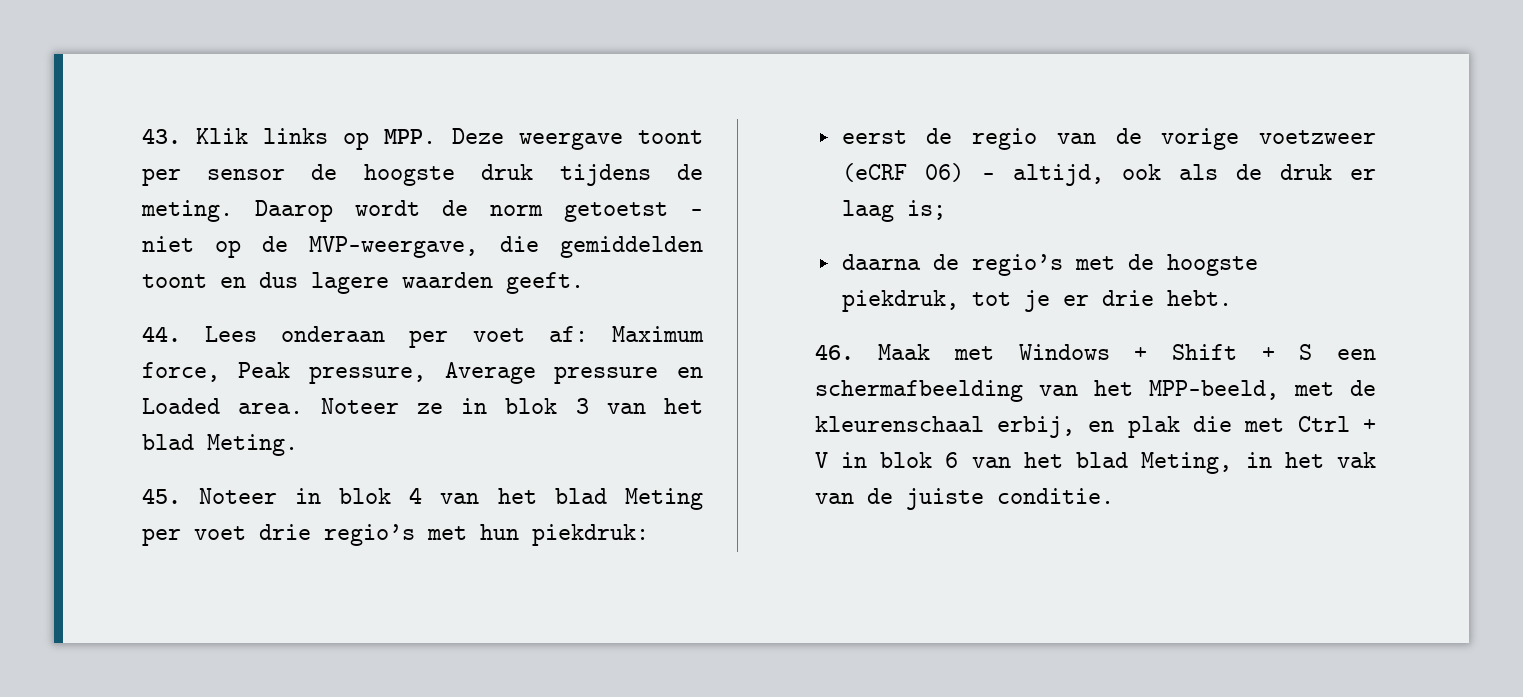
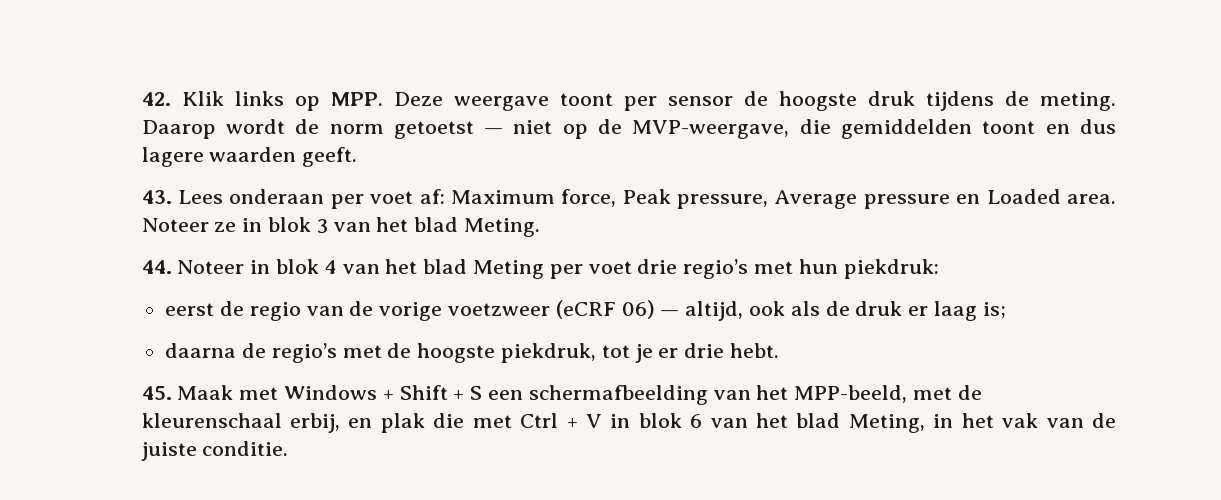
[141,129,181,144] 43. -> [141,92,171,106] 42.
[141,327,181,342] 44. -> [141,190,172,204] 43.
[141,489,181,504] 45. -> [141,260,172,274] 44.
[814,345,854,360] 46. -> [141,386,172,400] 45.

